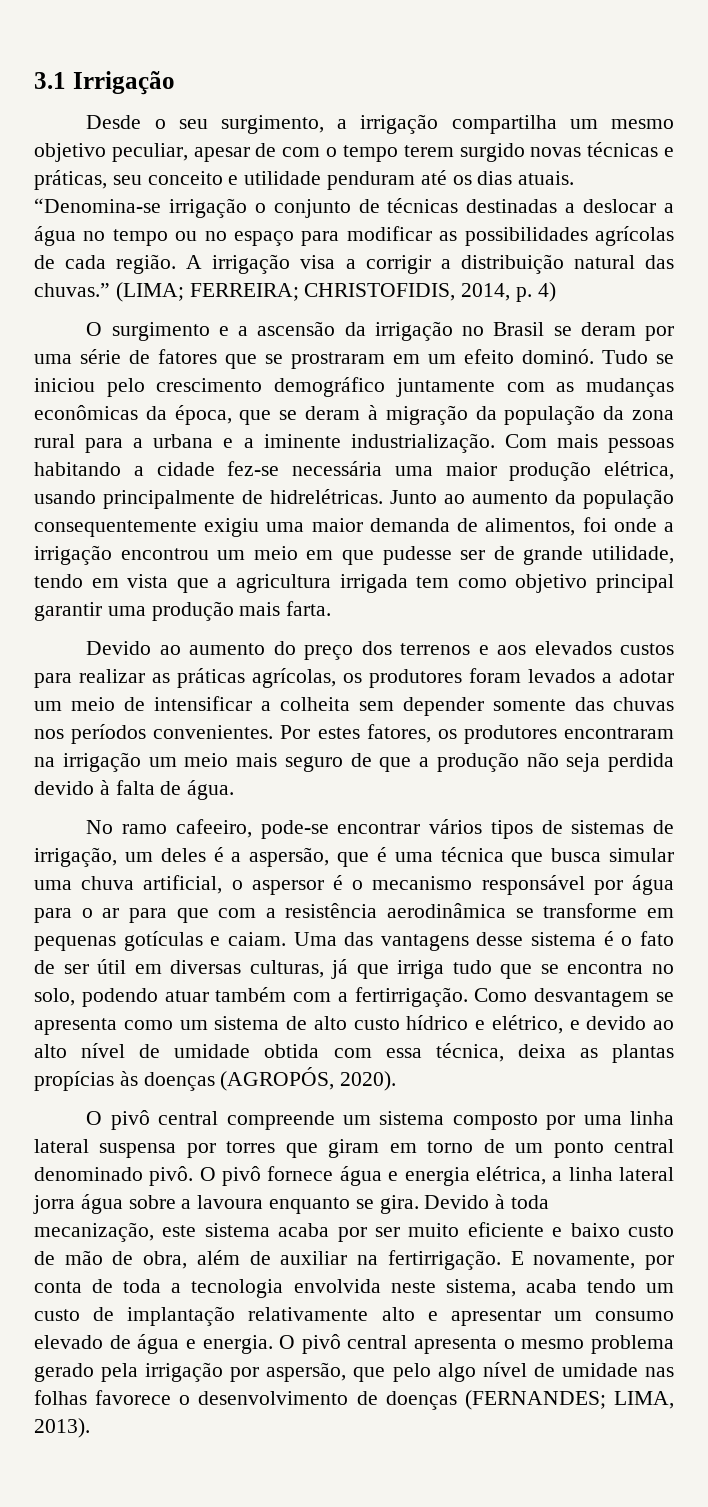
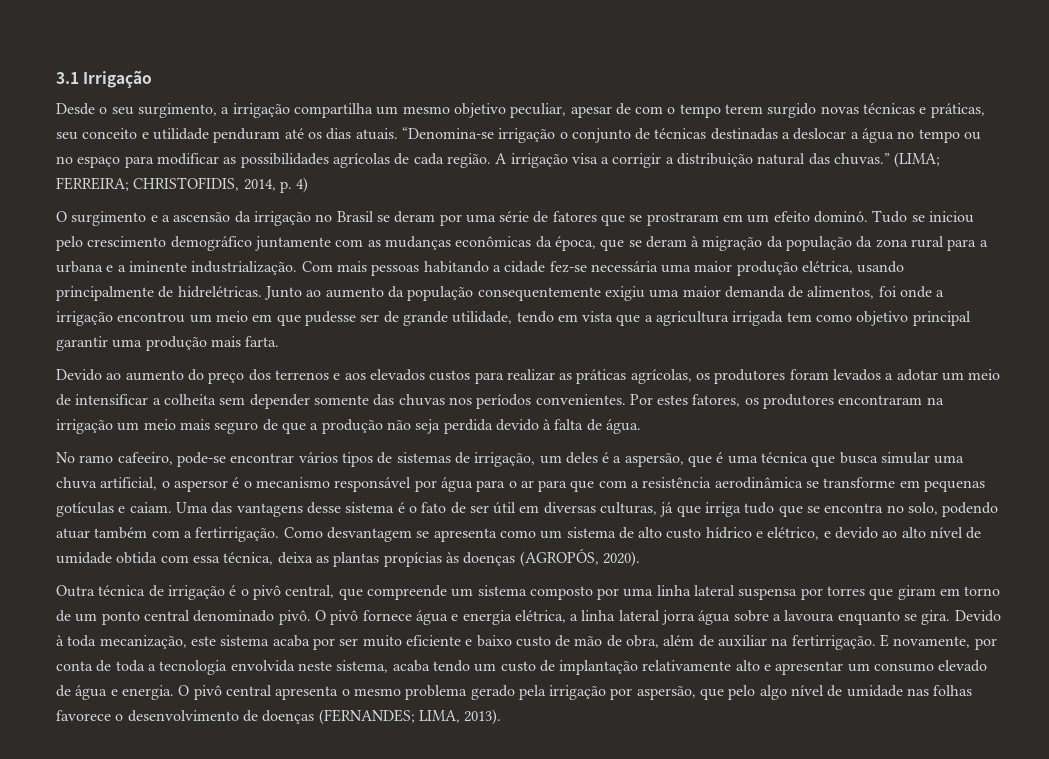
[86,1110,219,1130] O pivô central -> [56,585,363,600] Outra técnica de irrigação é o pivô central, que

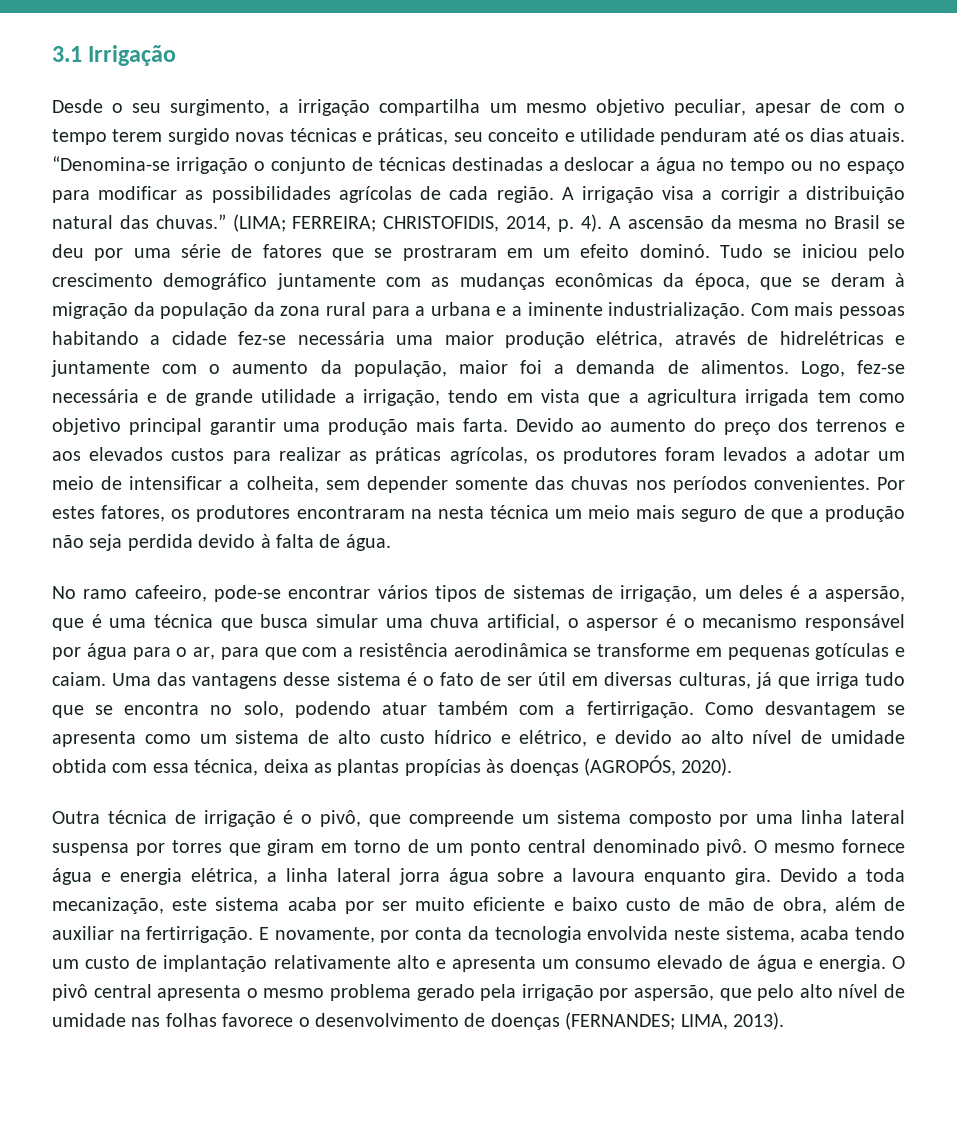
[296,177,309,193] [56,211,170,226] 4) // O surgimento e a -> [580,214,621,232] 4). A
[253,211,311,226] irrigação -> [738,219,799,229] mesma
[394,211,436,223] deram -> [52,244,84,258] deu
[857,261,905,273] [56,286,945,301] [56,311,513,326] usando principalmente de hidrelétricas. Junto ao aumento da população consequentemente exigiu uma maior demanda de alimentos, foi onde a irrigação encontrou um meio em que pudesse ser de grande utilidade, -> [674,331,905,345] [51,360,905,377] [52,389,440,406] através de hidrelétricas e juntamente com o aumento da população, maior foi a demanda de alimentos. Logo, fez-se necessária e de grande utilidade a irrigação,
(280, 341) // -> (508, 425) none
[163,394,216,405] colheita -> [246,476,319,493] colheita,
[56,419,113,434] irrigação -> [437,505,549,519] nesta técnica
[520,480,534,488] ar -> [193,647,215,660] ar,
[252,585,335,600] pivô central, -> [320,810,362,827] pivô,
[330,610,359,625] pivô -> [774,843,836,853] mesmo
[904,614,918,621] se -> (727, 877) none
[56,635,64,646] à -> [847,872,858,882] a
[96,660,156,672] de toda a -> [467,926,489,940] da
[775,661,844,675] apresentar -> [451,956,536,972] apresenta
[759,685,787,700] algo -> [799,984,833,998] alto

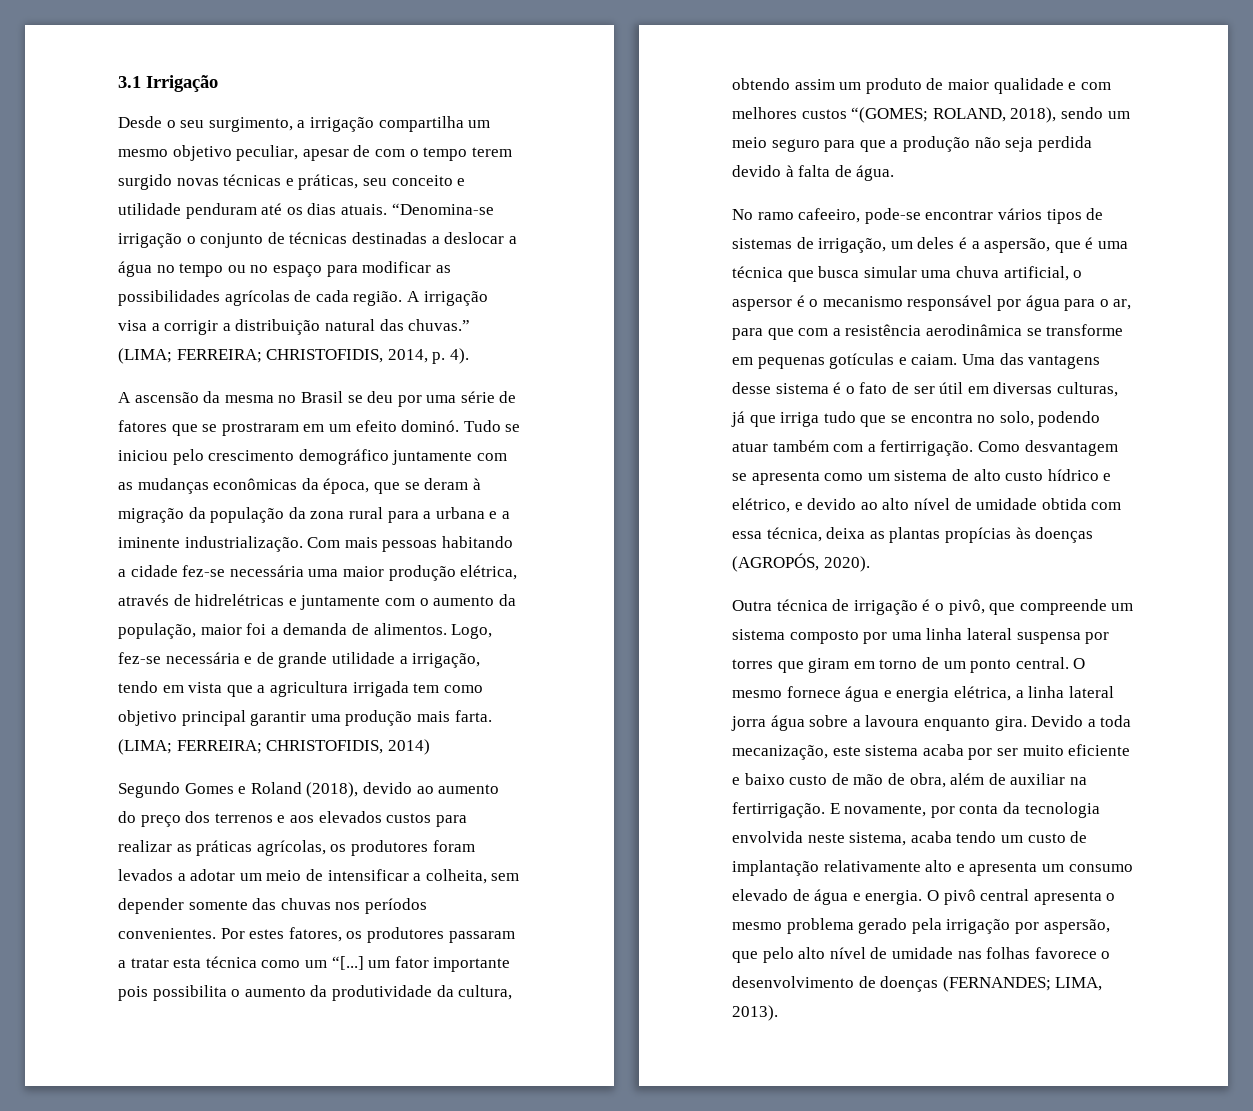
(602, 223) none -> (469, 356) //
[515,418,574,432] Devido -> [118,739,430,755] [118,782,412,798] (LIMA; FERREIRA; CHRISTOFIDIS, 2014) // Segundo Gomes e Roland (2018), devido
[296,505,765,522] encontraram na nesta técnica um meio mais seguro de -> [448,931,515,943] [118,956,511,972] [118,985,513,1001] [732,78,1111,94] [732,107,1130,123] [732,137,856,152] passaram a tratar esta técnica como um “[...] um fator importante pois possibilita o aumento da produtividade da cultura, obtendo assim um produto de maior qualidade e com melhores custos “(GOMES; ROLAND, 2018), sendo um meio seguro para
[527,839,748,856] central denominado pivô. -> [1015,657,1069,669] central.

